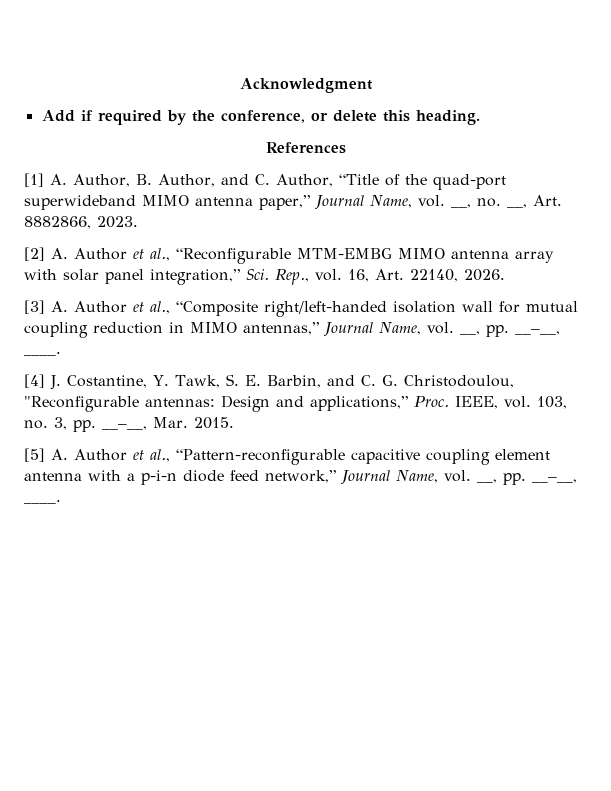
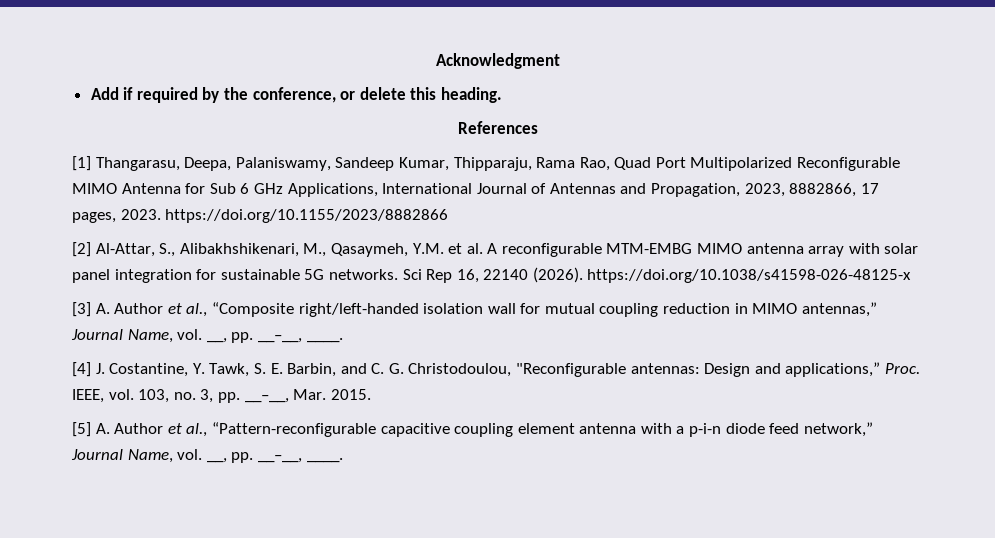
[50,174,506,190] [24,195,562,210] [24,216,91,229] A. Author, B. Author, and C. Author, “Title of the quad-port superwideband MIMO antenna paper,” Journal Name, vol. __, no. __, Art. 8882866, -> [95,157,901,171] [72,183,879,197] [72,212,116,223] Thangarasu, Deepa, Palaniswamy, Sandeep Kumar, Thipparaju, Rama Rao, Quad Port Multipolarized Reconfigurable MIMO Antenna for Sub 6 GHz Applications, International Journal of Antennas and Propagation, 2023, 8882866, 17 pages,
(138, 222) none -> [165,209,449,223] https://doi.org/10.1155/2023/8882866
[51,248,291,264] A. Author et al., “Reconfigurable -> [95,243,602,257] Al-Attar, S., Alibakhshikenari, M., Qasaymeh, Y.M. et al. A reconfigurable
[150,269,505,285] integration,” Sci. Rep., vol. 16, Art. 22140, 2026. -> [114,267,912,283] integration for sustainable 5G networks. Sci Rep 16, 22140 (2026). https://doi.org/10.1038/s41598-026-48125-x

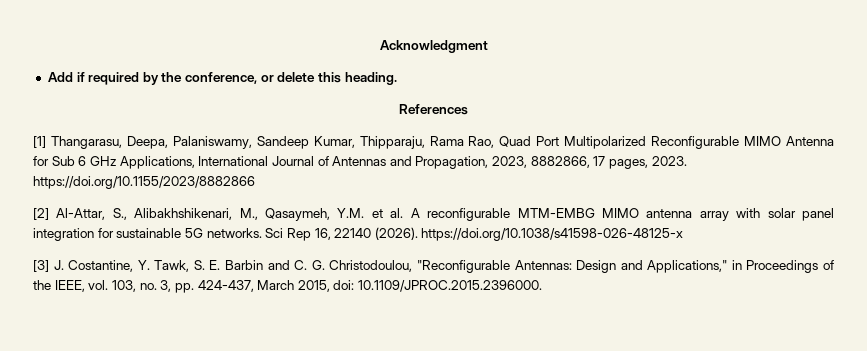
[95,302,877,317] [71,329,343,343] [72,362,91,377] A. Author et al., “Composite right/left-handed isolation wall for mutual coupling reduction in MIMO antennas,” Journal Name, vol. __, pp. __–__, ____. // [4] -> (49, 266) none
[287,363,337,377] Barbin, -> [225,260,264,270] Barbin
[630,363,700,374] antennas: -> [514,260,572,270] Antennas:
[785,362,921,377] applications,” Proc. -> [647,260,834,273] [33,280,51,290] Applications," in Proceedings of the
[244,389,371,403] [72,422,873,437] [71,449,343,463] __–__, Mar. 2015. // [5] A. Author et al., “Pattern-reconfigurable capacitive coupling element antenna with a p-i-n diode feed network,” Journal Name, vol. __, pp. __–__, ____. -> [197,280,543,292] 424-437, March 2015, doi: 10.1109/JPROC.2015.2396000.

